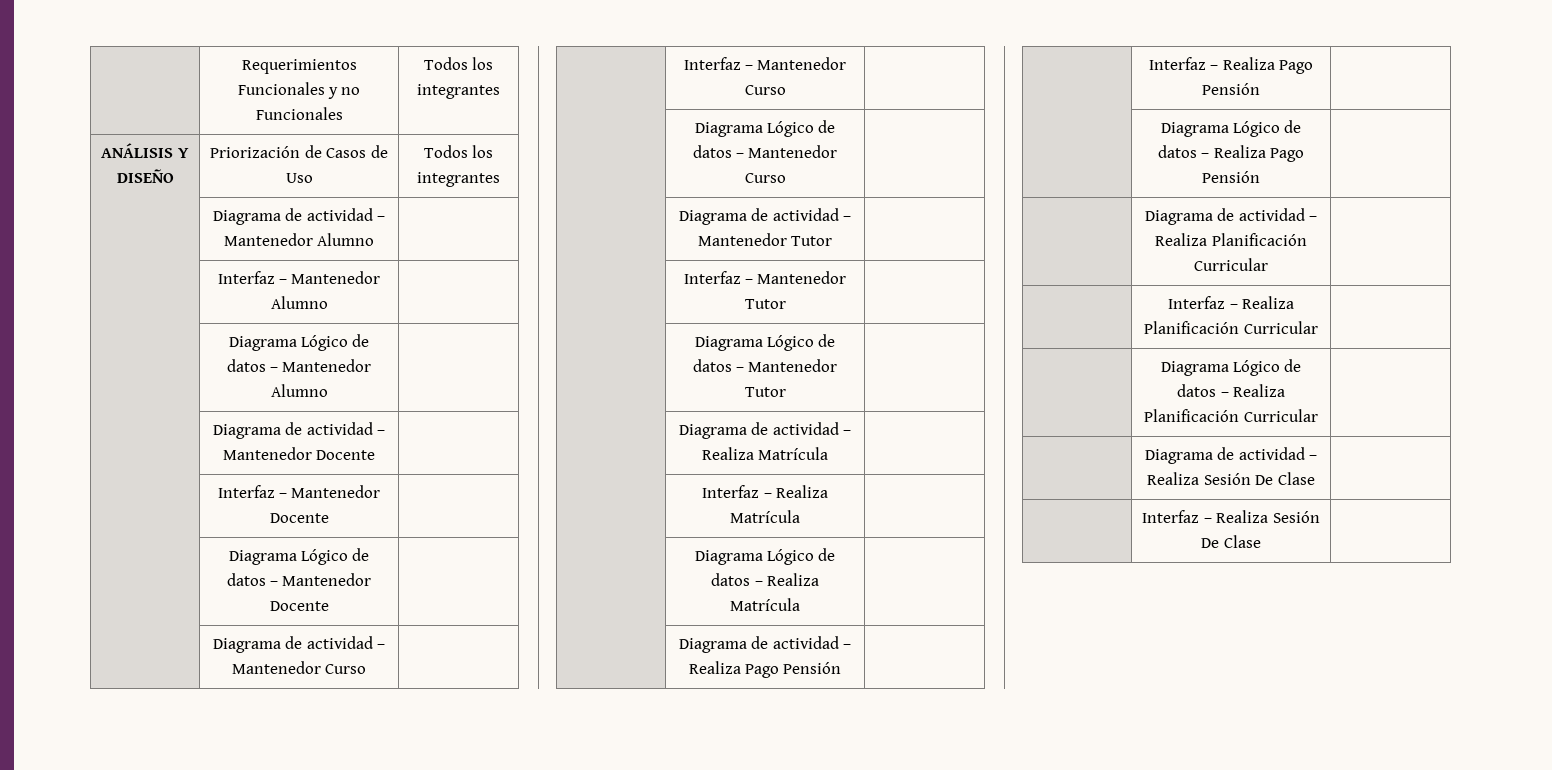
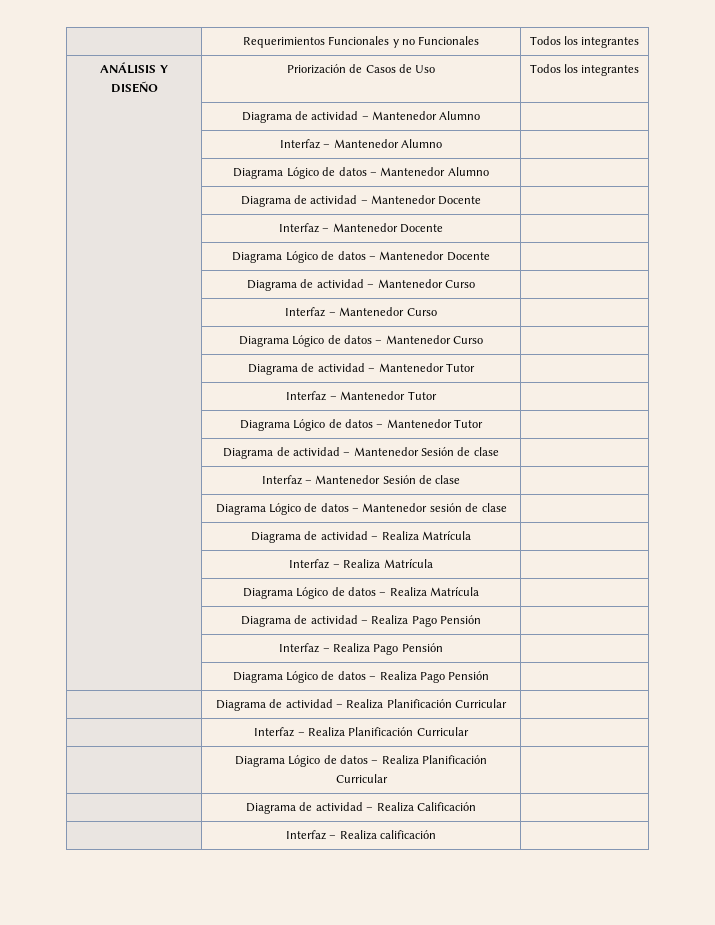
(786, 392) none -> [223,447,499,459] [261,475,461,485] [215,503,507,515] // | Diagrama de actividad – Mantenedor Sesión de clase | // | Interfaz – Mantenedor Sesión de clase | // | Diagrama Lógico de datos – Mantenedor sesión de clase |
[1203,472,1315,485] [1142,510,1320,523] [1201,535,1261,548] Sesión De Clase | // | Interfaz – Realiza Sesión De Clase -> [416,802,476,811] [285,830,437,840] Calificación | // | Interfaz – Realiza calificación

